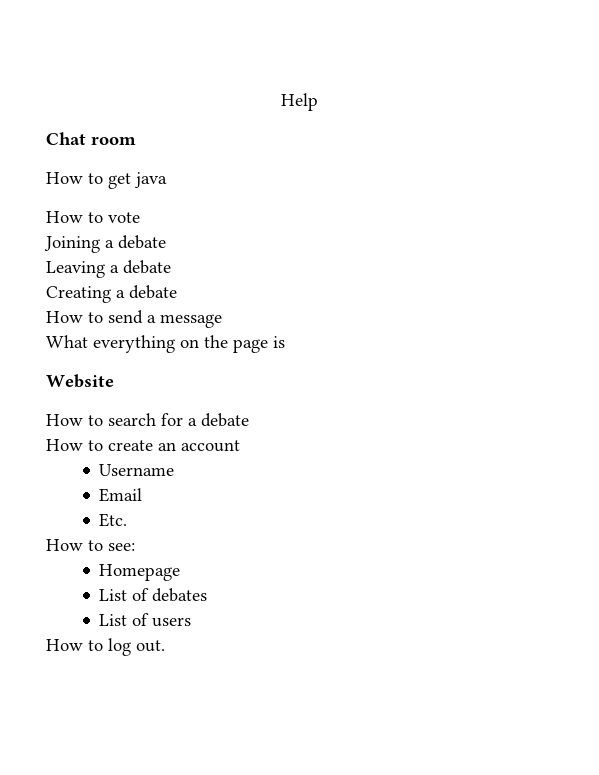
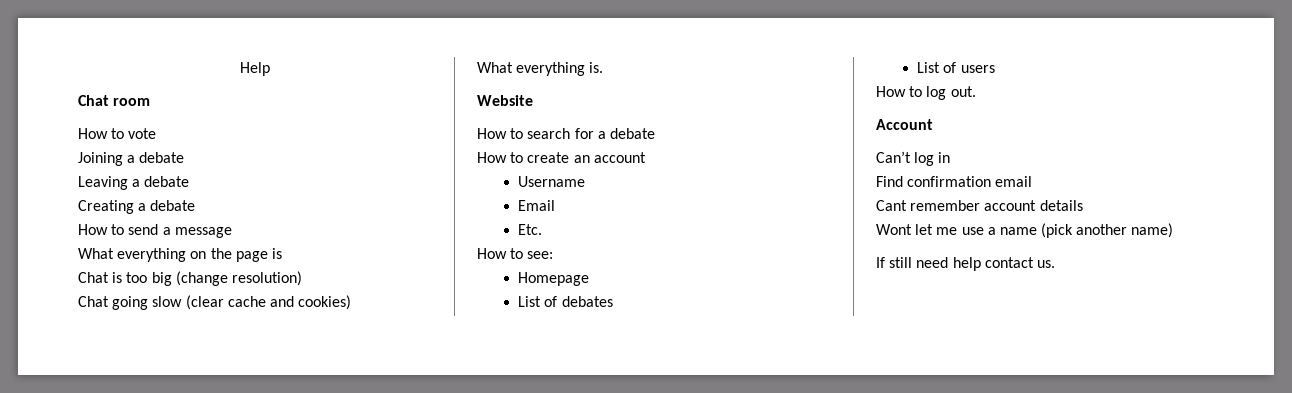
[46,172,167,189] // How to get java -> (151, 102) none
(285, 342) none -> [78,271,302,286] [78,295,352,310] [477,62,604,76] // Chat is too big (change resolution) // Chat going slow (clear cache and cookies) // What everything is.
(165, 646) none -> [876,119,933,130] [876,151,951,166] [876,176,1033,187] [876,200,1083,211] [876,223,1174,238] [876,257,1055,271] // Account // Can’t log in // Find confirmation email // Cant remember account details // Wont let me use a name (pick another name) // If still need help contact us.

